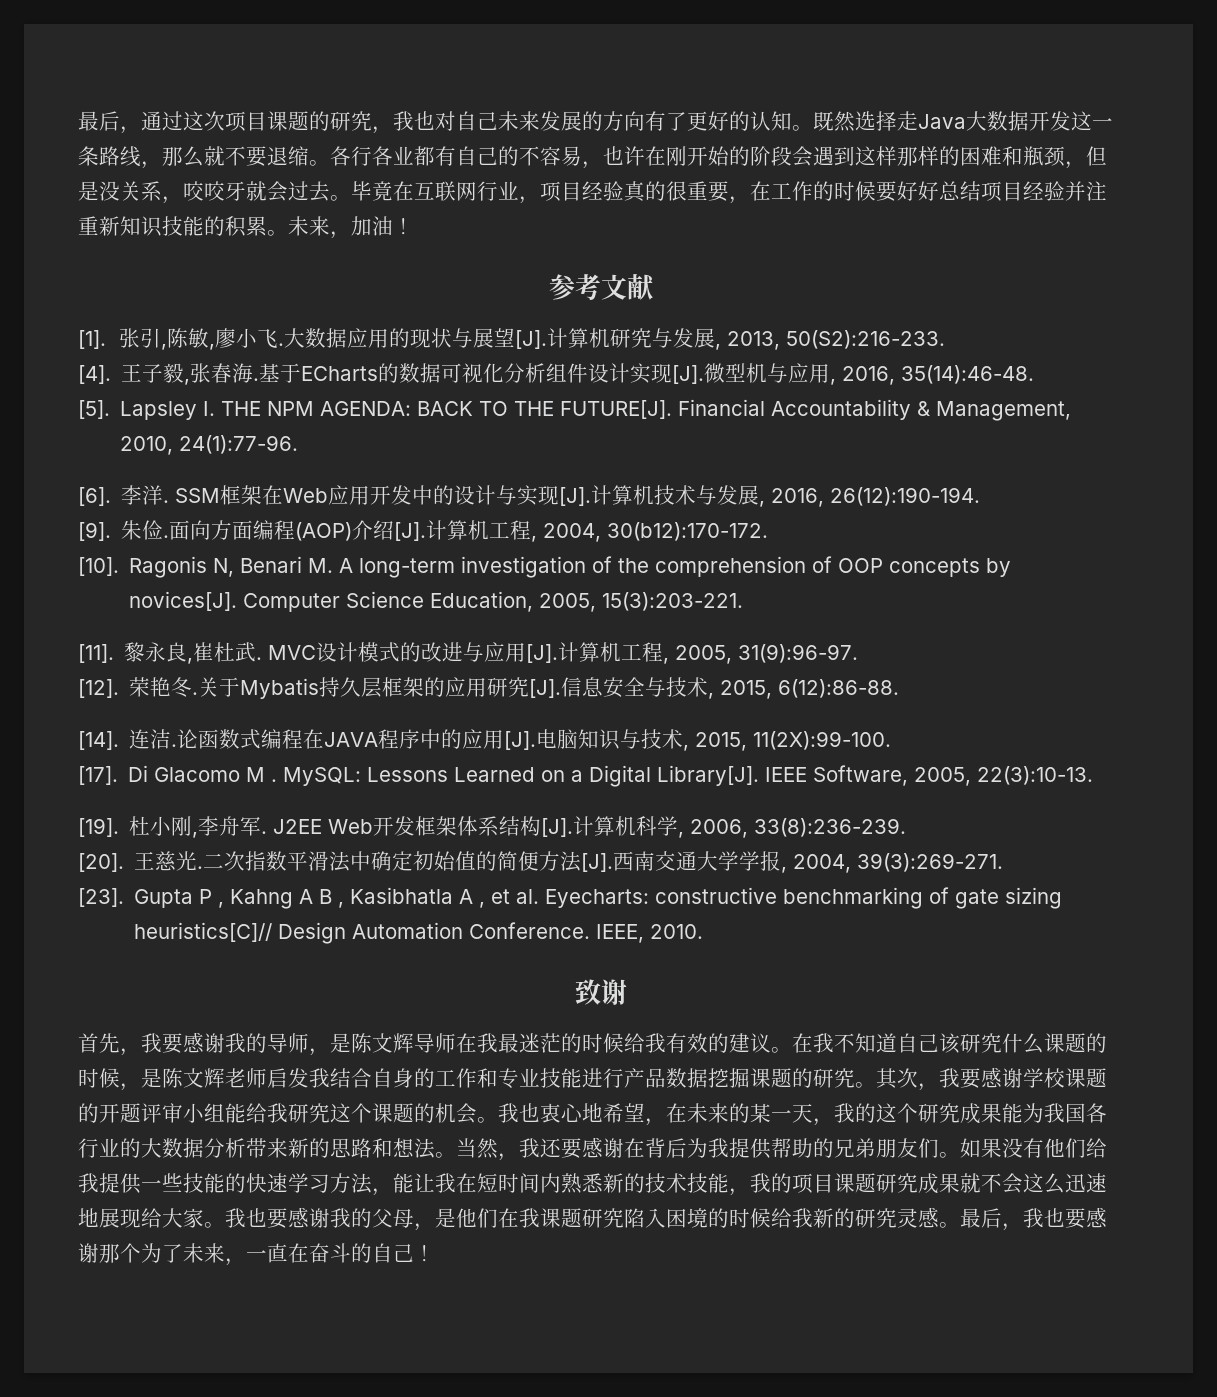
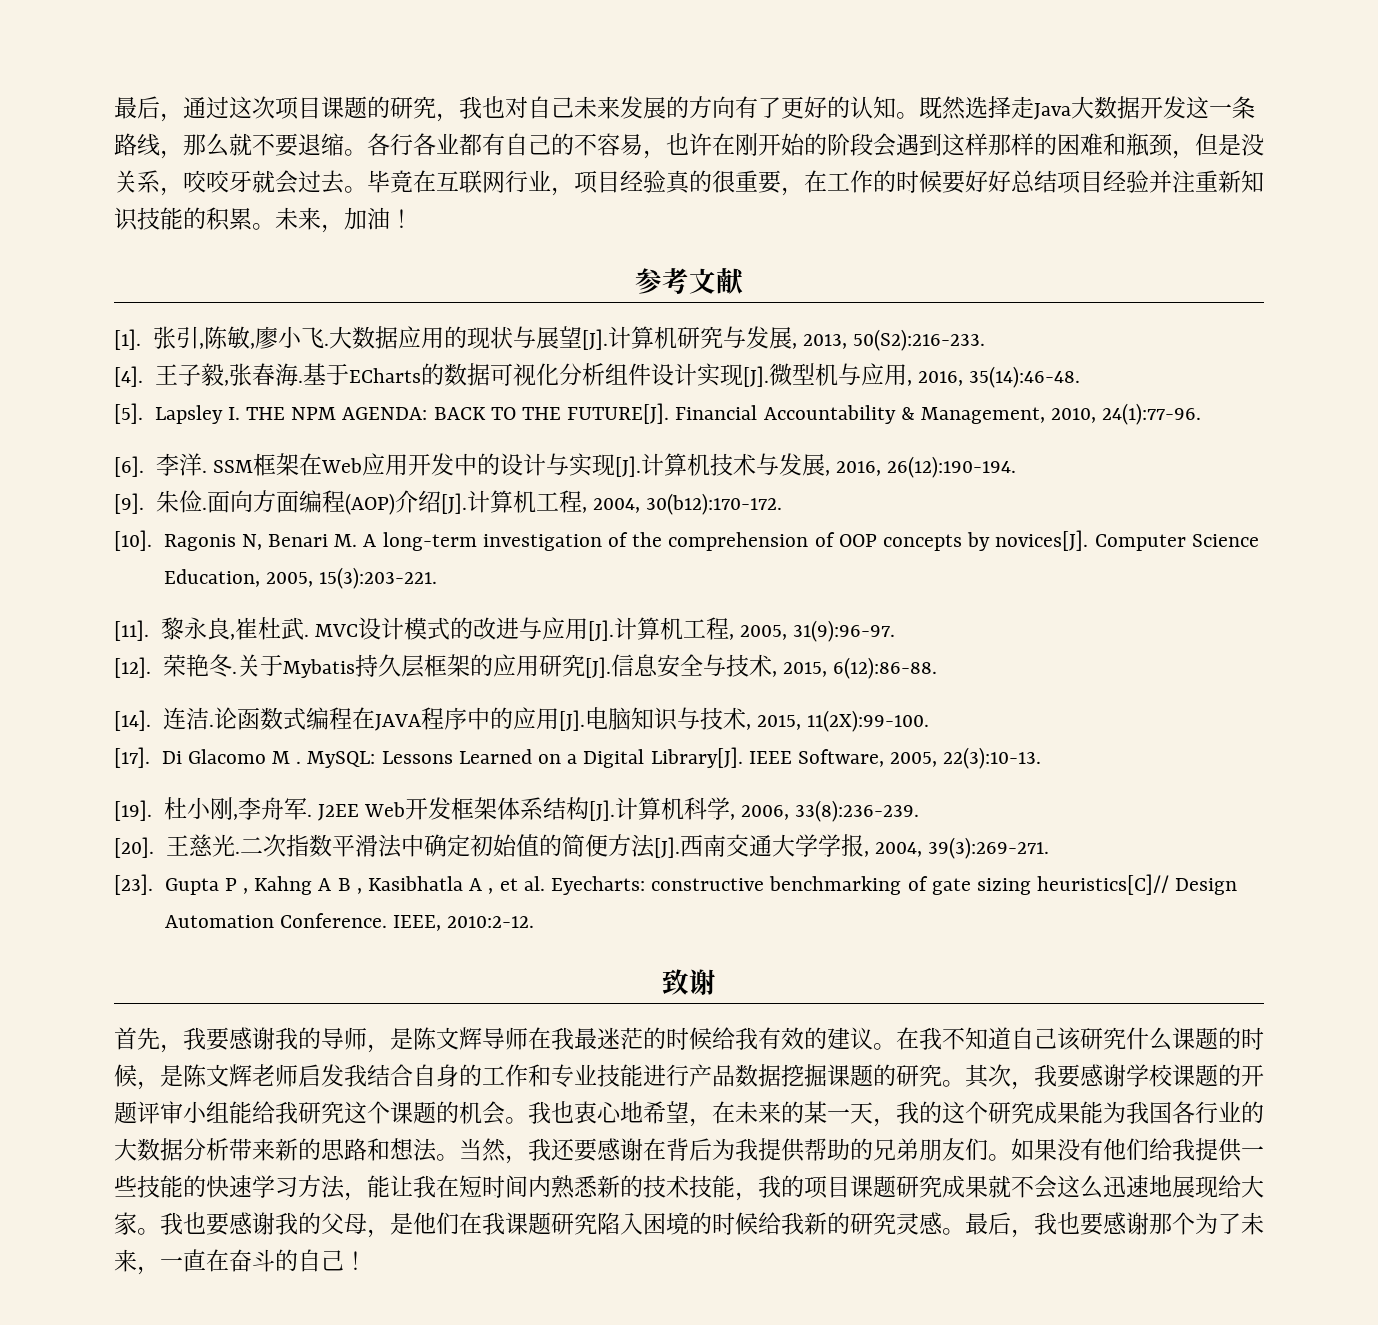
[650,924,704,939] 2010. -> [447,916,535,928] 2010:2-12.

